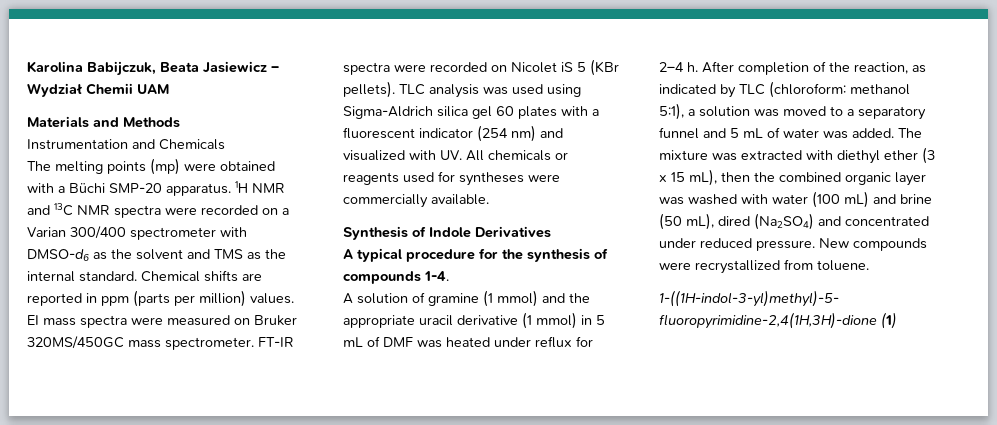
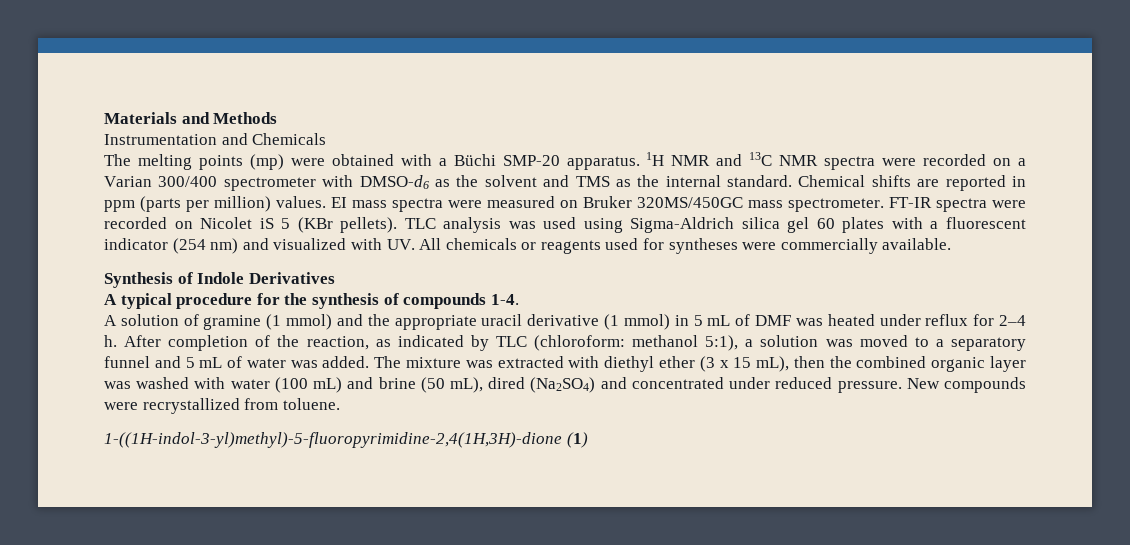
[27,61,279,76] [27,83,169,97] Karolina Babijczuk, Beata Jasiewicz – Wydział Chemii UAM // -> (104, 118) none

